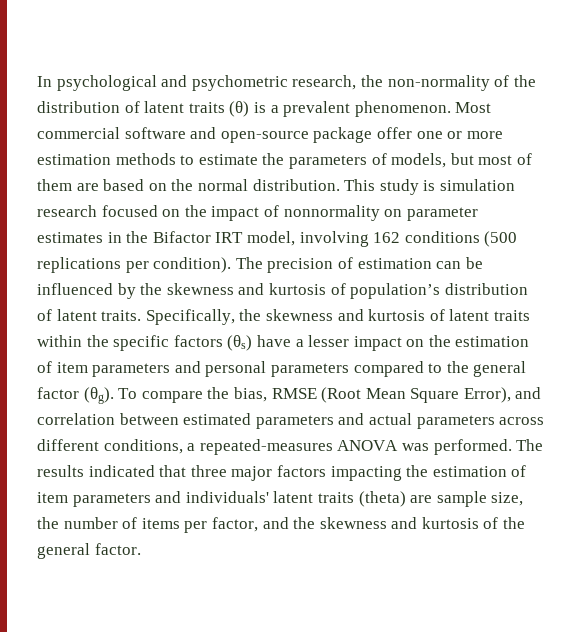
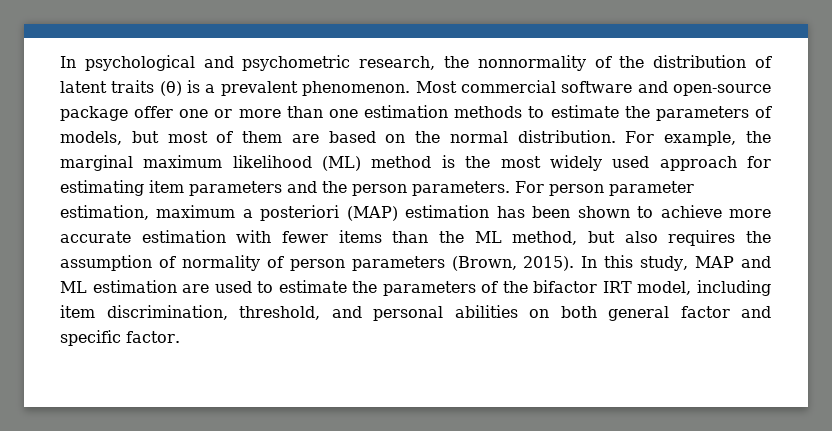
[387,75,490,91] non-normality -> [477,55,586,71] nonnormality
(503, 135) none -> [286,106,358,118] than one
[344,179,515,195] [37,205,478,221] [37,231,518,247] [37,257,483,273] [37,283,528,299] [37,309,530,325] [37,335,530,351] [37,361,527,377] [37,387,542,404] [37,413,545,429] [37,439,544,455] [37,465,527,481] [37,491,524,507] [37,517,526,533] [37,543,90,559] This study is simulation research focused on the impact of nonnormality on parameter estimates in the Bifactor IRT model, involving 162 conditions (500 replications per condition). The precision of estimation can be influenced by the skewness and kurtosis of population’s distribution of latent traits. Specifically, the skewness and kurtosis of latent traits within the specific factors (θs) have a lesser impact on the estimation of item parameters and personal parameters compared to the general factor (θg). To compare the bias, RMSE (Root Mean Square Error), and correlation between estimated parameters and actual parameters across different conditions, a repeated-measures ANOVA was performed. The results indicated that three major factors impacting the estimation of item parameters and individuals' latent traits (theta) are sample size, the number of items per factor, and the skewness and kurtosis of the general -> [625,131,772,146] [60,155,772,171] [60,180,694,196] [60,205,772,221] [60,230,771,246] [60,255,771,271] [60,280,772,296] [60,305,771,321] [60,330,121,346] For example, the marginal maximum likelihood (ML) method is the most widely used approach for estimating item parameters and the person parameters. For person parameter estimation, maximum a posteriori (MAP) estimation has been shown to achieve more accurate estimation with fewer items than the ML method, but also requires the assumption of normality of person parameters (Brown, 2015). In this study, MAP and ML estimation are used to estimate the parameters of the bifactor IRT model, including item discrimination, threshold, and personal abilities on both general factor and specific

